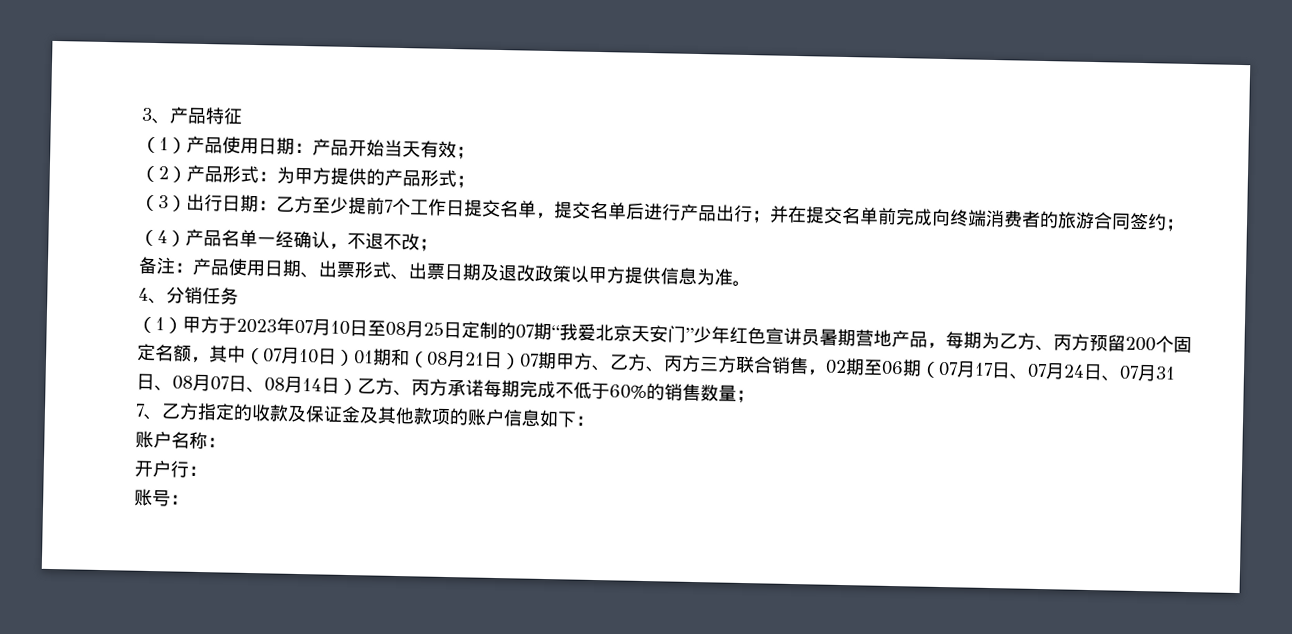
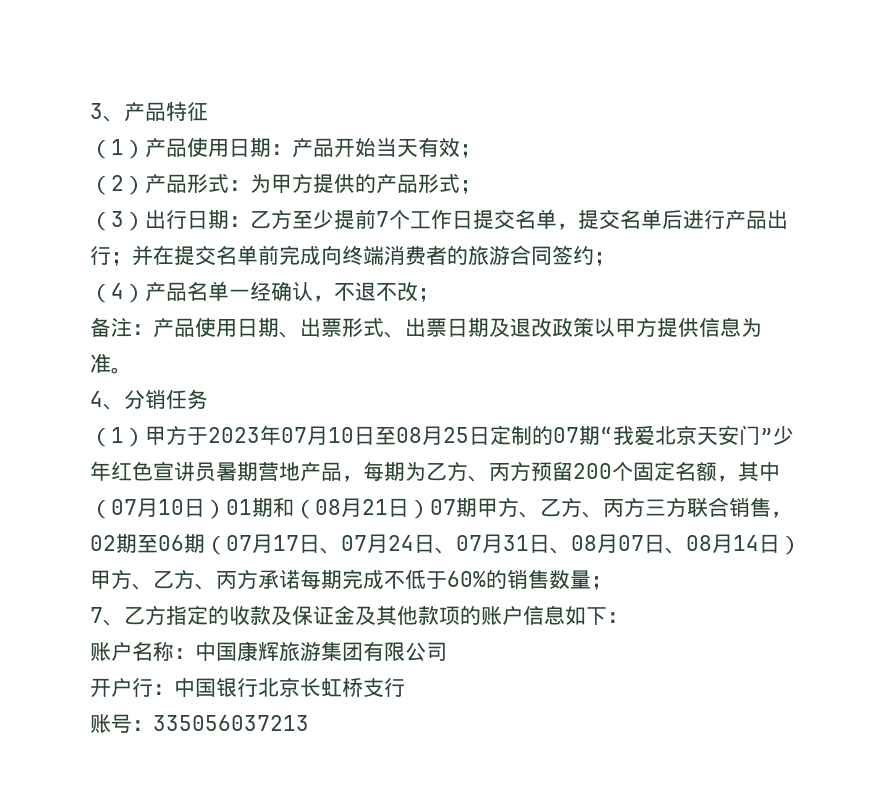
(358, 387) none -> [90,569,153,590] 甲方、
[134,460,207,478] // 开户行： -> [195,641,447,662] [90,677,405,698] 中国康辉旅游集团有限公司 // 开户行：中国银行北京长虹桥支行
(189, 499) none -> [153,715,309,731] 335056037213

